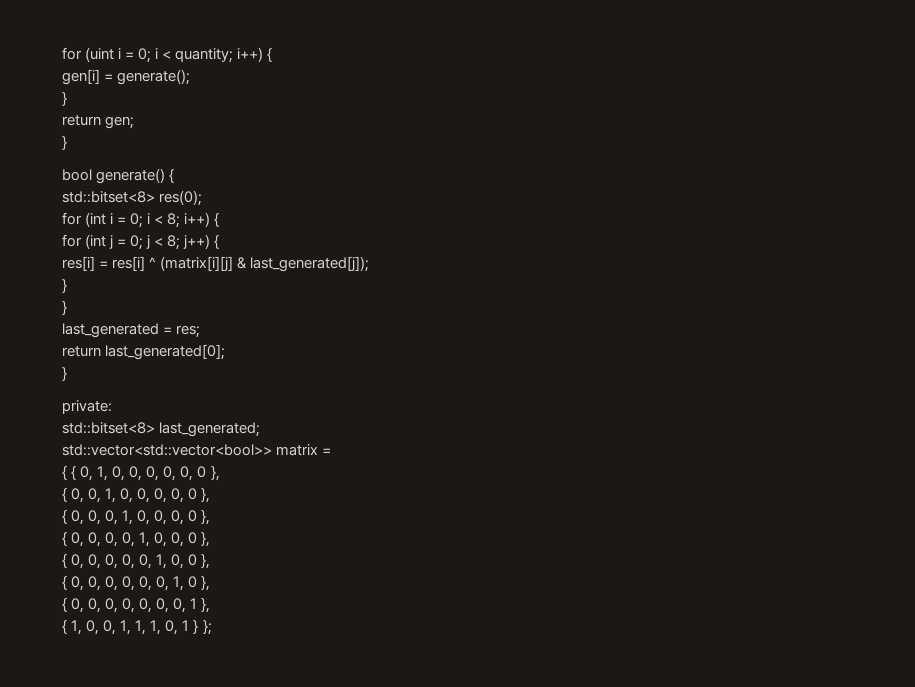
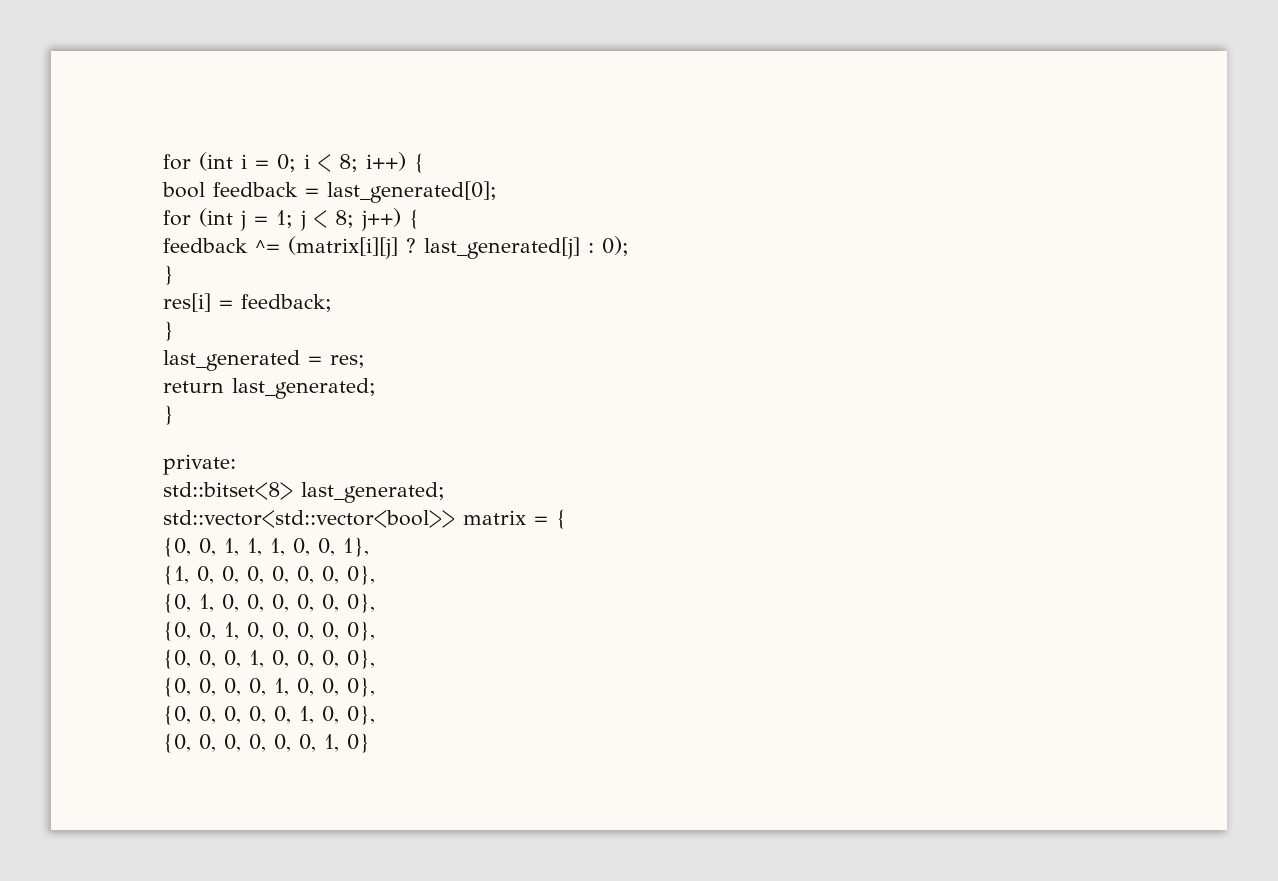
[62,47,273,63] [62,69,191,85] [62,91,67,106] [62,115,135,129] [62,135,67,150] [62,168,175,184] [62,190,203,206] [62,212,82,225] for (uint i = 0; i < quantity; i++) { // gen[i] = generate(); // } // return gen; // } // bool generate() { // std::bitset<8> res(0); // for -> [163,154,191,170] for
(220, 219) none -> [162,181,497,203] // bool feedback = last_generated[0];
[130,235,144,250] 0; -> [276,210,293,228] 1;
[62,256,370,272] [62,278,67,293] res[i] = res[i] ^ (matrix[i][j] & last_generated[j]); // } -> [163,236,629,259] [163,265,174,285] [163,293,332,312] feedback ^= (matrix[i][j] ? last_generated[j] : 0); // } // res[i] = feedback;
[105,344,226,360] last_generated[0]; -> [232,378,376,399] last_generated;
[62,465,220,481] [62,487,211,503] [62,509,211,525] [62,531,211,547] [62,553,211,569] [62,575,211,591] [62,597,211,613] [62,619,212,635] // { { 0, 1, 0, 0, 0, 0, 0, 0 }, // { 0, 0, 1, 0, 0, 0, 0, 0 }, // { 0, 0, 0, 1, 0, 0, 0, 0 }, // { 0, 0, 0, 0, 1, 0, 0, 0 }, // { 0, 0, 0, 0, 0, 1, 0, 0 }, // { 0, 0, 0, 0, 0, 0, 1, 0 }, // { 0, 0, 0, 0, 0, 0, 0, 1 }, // { 1, 0, 0, 1, 1, 1, 0, 1 } }; -> [556,509,567,529] [163,537,369,557] [163,565,375,585] [163,593,375,613] [163,621,375,641] [163,649,375,669] [163,677,375,697] [163,705,375,725] [163,733,370,753] { // {0, 0, 1, 1, 1, 0, 0, 1}, // {1, 0, 0, 0, 0, 0, 0, 0}, // {0, 1, 0, 0, 0, 0, 0, 0}, // {0, 0, 1, 0, 0, 0, 0, 0}, // {0, 0, 0, 1, 0, 0, 0, 0}, // {0, 0, 0, 0, 1, 0, 0, 0}, // {0, 0, 0, 0, 0, 1, 0, 0}, // {0, 0, 0, 0, 0, 0, 1, 0}

